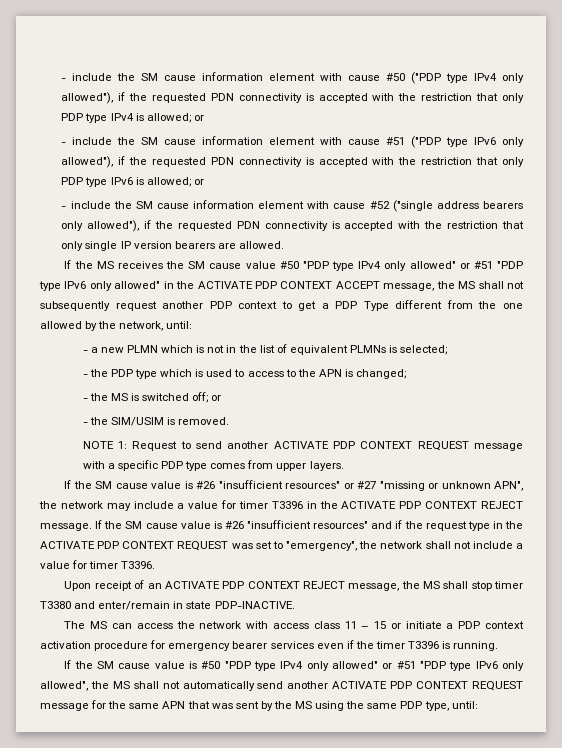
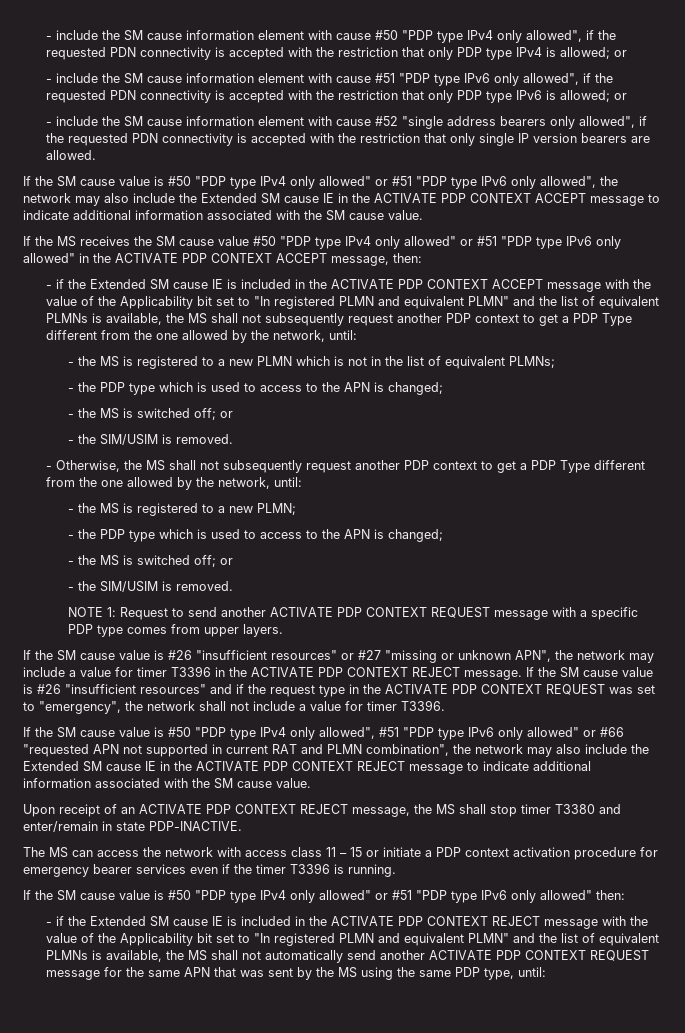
[411,72,524,84] [61,92,114,104] ("PDP type IPv4 only allowed"), -> [401,30,582,43] "PDP type IPv4 only allowed",
[411,136,524,148] [61,156,114,168] ("PDP type IPv6 only allowed"), -> [398,73,579,86] "PDP type IPv6 only allowed",
[392,200,433,212] ("single -> [401,116,443,129] "single
[87,220,140,232] allowed"), -> [578,116,635,128] allowed",
(284, 245) none -> [23,176,618,189] [23,193,660,206] [23,210,423,221] // If the SM cause value is #50 "PDP type IPv4 only allowed" or #51 "PDP type IPv6 only allowed", the network may also include the Extended SM cause IE in the ACTIVATE PDP CONTEXT ACCEPT message to indicate additional information associated with the SM cause value.
(435, 287) none -> [393,253,422,263] [45,279,651,292] [45,296,659,309] [45,313,162,325] then: // - if the Extended SM cause IE is included in the ACTIVATE PDP CONTEXT ACCEPT message with the value of the Applicability bit set to "In registered PLMN and equivalent PLMN" and the list of equivalent PLMNs is available,
(88, 351) none -> [78,356,215,369] the MS is registered to
[349,345,448,355] PLMNs is selected; -> [509,356,556,368] [68,382,444,395] [68,408,234,420] [68,434,234,445] [45,460,645,473] [45,477,302,490] [68,503,297,516] PLMNs; // - the PDP type which is used to access to the APN is changed; // - the MS is switched off; or // - the SIM/USIM is removed. // - Otherwise, the MS shall not subsequently request another PDP context to get a PDP Type different from the one allowed by the network, until: // - the MS is registered to a new PLMN;
(156, 565) none -> [23,727,624,740] [23,744,649,757] [23,761,591,774] [23,778,311,789] // If the SM cause value is #50 "PDP type IPv4 only allowed", #51 "PDP type IPv6 only allowed" or #66 "requested APN not supported in current RAT and PLMN combination", the network may also include the Extended SM cause IE in the ACTIVATE PDP CONTEXT REJECT message to indicate additional information associated with the SM cause value.
[40,681,88,691] allowed", -> [540,890,625,900] [45,916,648,929] [45,933,659,946] [45,950,162,962] allowed" then: // - if the Extended SM cause IE is included in the ACTIVATE PDP CONTEXT REJECT message with the value of the Applicability bit set to "In registered PLMN and equivalent PLMN" and the list of equivalent PLMNs is available,

